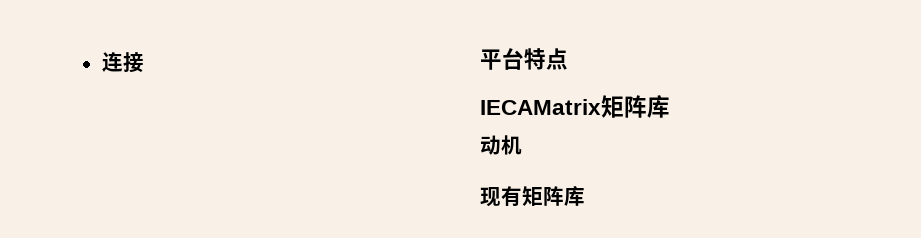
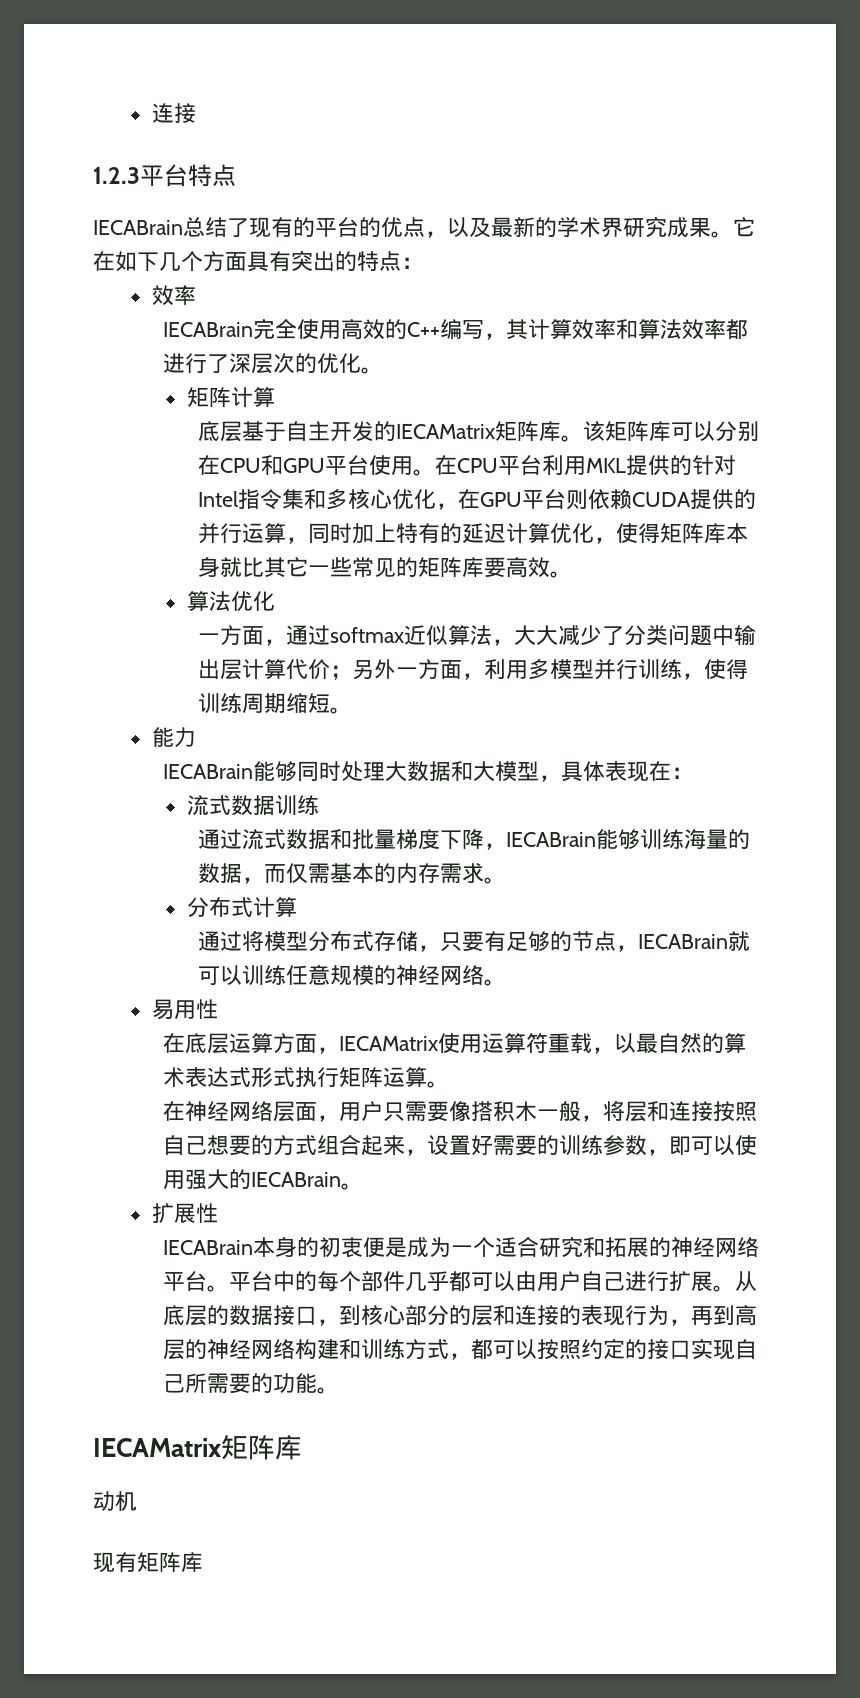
(144, 62) none -> [93,167,140,184] 1.2.3
(568, 59) none -> [93,216,755,238] [93,250,423,272] [151,285,196,306] [162,318,748,340] [162,353,383,374] [186,387,275,408] [197,421,759,442] [197,455,736,476] [197,489,756,510] [197,523,748,544] [197,557,572,578] [186,591,275,612] [197,624,756,646] [197,659,748,680] [197,693,352,714] [151,727,196,748] [162,761,693,782] [186,795,319,816] [197,829,750,850] [197,863,506,884] [186,897,297,918] [197,930,750,952] [197,964,506,986] [151,999,218,1020] [162,1033,746,1054] [162,1067,449,1088] [162,1100,757,1122] [162,1134,757,1156] [162,1169,363,1190] [151,1203,218,1224] [162,1236,759,1258] [162,1271,757,1292] [162,1305,757,1326] [162,1339,757,1360] [162,1373,339,1394] // IECABrain总结了现有的平台的优点，以及最新的学术界研究成果。它在如下几个方面具有突出的特点： // 效率 // IECABrain完全使用高效的C++编写，其计算效率和算法效率都进行了深层次的优化。 // 矩阵计算 // 底层基于自主开发的IECAMatrix矩阵库。该矩阵库可以分别在CPU和GPU平台使用。在CPU平台利用MKL提供的针对Intel指令集和多核心优化，在GPU平台则依赖CUDA提供的并行运算，同时加上特有的延迟计算优化，使得矩阵库本身就比其它一些常见的矩阵库要高效。 // 算法优化 // 一方面，通过softmax近似算法，大大减少了分类问题中输出层计算代价；另外一方面，利用多模型并行训练，使得训练周期缩短。 // 能力 // IECABrain能够同时处理大数据和大模型，具体表现在： // 流式数据训练 // 通过流式数据和批量梯度下降，IECABrain能够训练海量的数据，而仅需基本的内存需求。 // 分布式计算 // 通过将模型分布式存储，只要有足够的节点，IECABrain就可以训练任意规模的神经网络。 // 易用性 // 在底层运算方面，IECAMatrix使用运算符重载，以最自然的算术表达式形式执行矩阵运算。 // 在神经网络层面，用户只需要像搭积木一般，将层和连接按照自己想要的方式组合起来，设置好需要的训练参数，即可以使用强大的IECABrain。 // 扩展性 // IECABrain本身的初衷便是成为一个适合研究和拓展的神经网络平台。平台中的每个部件几乎都可以由用户自己进行扩展。从底层的数据接口，到核心部分的层和连接的表现行为，再到高层的神经网络构建和训练方式，都可以按照约定的接口实现自己所需要的功能。

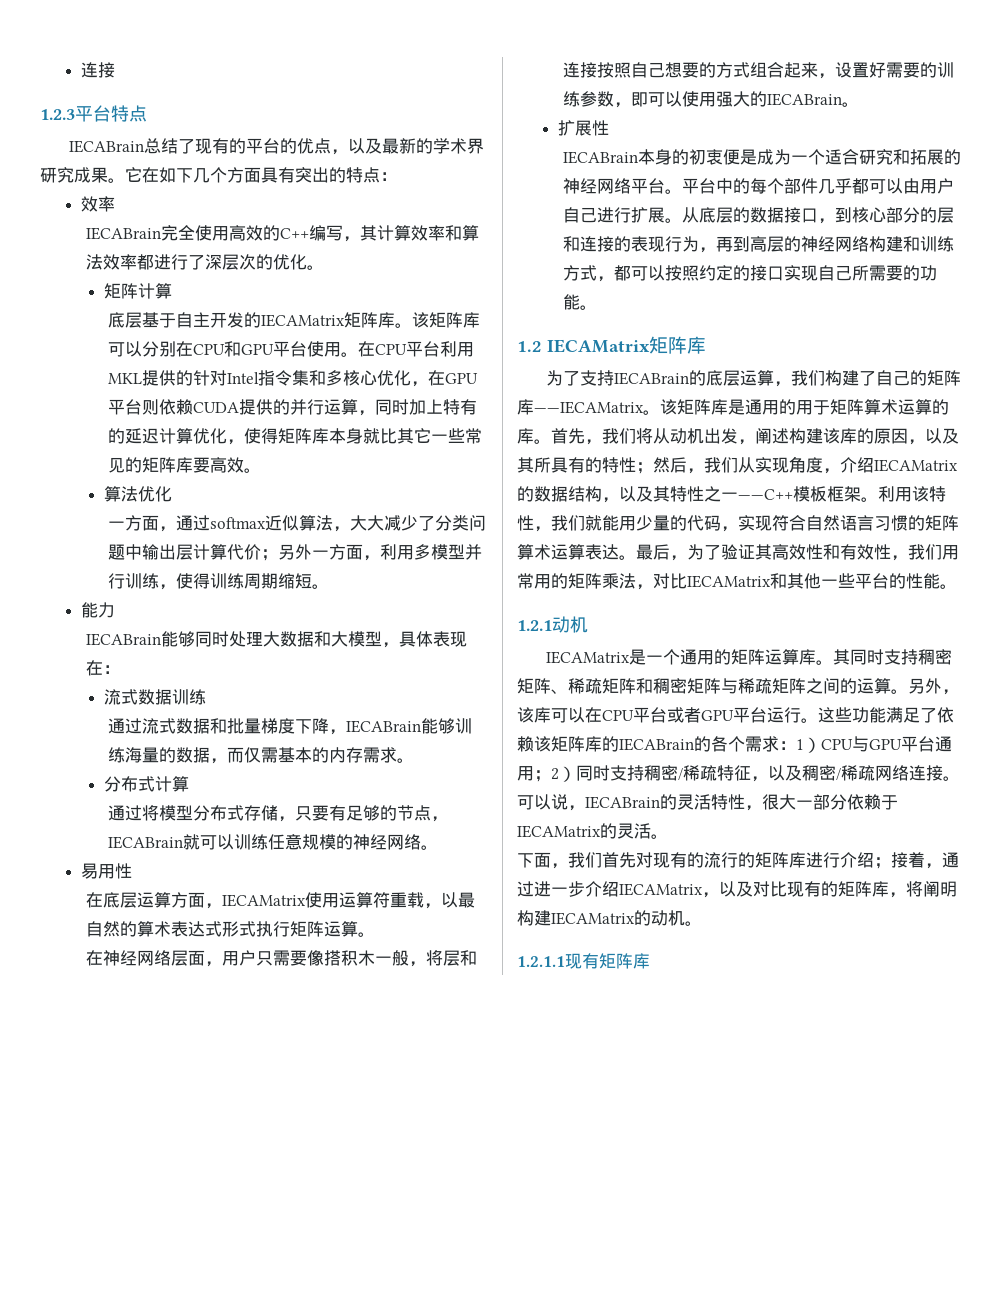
(339, 1390) none -> [517,341,542,352] 1.2
[93,1491,137,1511] 动机 // -> [545,370,961,387] [517,399,949,415] [517,428,959,445] [517,456,958,474] [517,486,946,503] [517,515,959,532] [517,544,959,561] [517,573,957,590] [517,616,588,633] [545,649,952,665] [517,678,959,695] [517,707,954,723] [517,736,952,753] [517,765,960,782] [517,794,898,811] [517,823,668,839] [517,852,959,869] [517,881,957,898] [517,910,702,926] [517,956,565,967] 为了支持IECABrain的底层运算，我们构建了自己的矩阵库——IECAMatrix。该矩阵库是通用的用于矩阵算术运算的库。首先，我们将从动机出发，阐述构建该库的原因，以及其所具有的特性；然后，我们从实现角度，介绍IECAMatrix的数据结构，以及其特性之一——C++模板框架。利用该特性，我们就能用少量的代码，实现符合自然语言习惯的矩阵算术运算表达。最后，为了验证其高效性和有效性，我们用常用的矩阵乘法，对比IECAMatrix和其他一些平台的性能。 // 1.2.1动机 // IECAMatrix是一个通用的矩阵运算库。其同时支持稠密矩阵、稀疏矩阵和稠密矩阵与稀疏矩阵之间的运算。另外，该库可以在CPU平台或者GPU平台运行。这些功能满足了依赖该矩阵库的IECABrain的各个需求：1）CPU与GPU平台通用；2）同时支持稠密/稀疏特征，以及稠密/稀疏网络连接。可以说，IECABrain的灵活特性，很大一部分依赖于IECAMatrix的灵活。 // 下面，我们首先对现有的流行的矩阵库进行介绍；接着，通过进一步介绍IECAMatrix，以及对比现有的矩阵库，将阐明构建IECAMatrix的动机。 // 1.2.1.1

